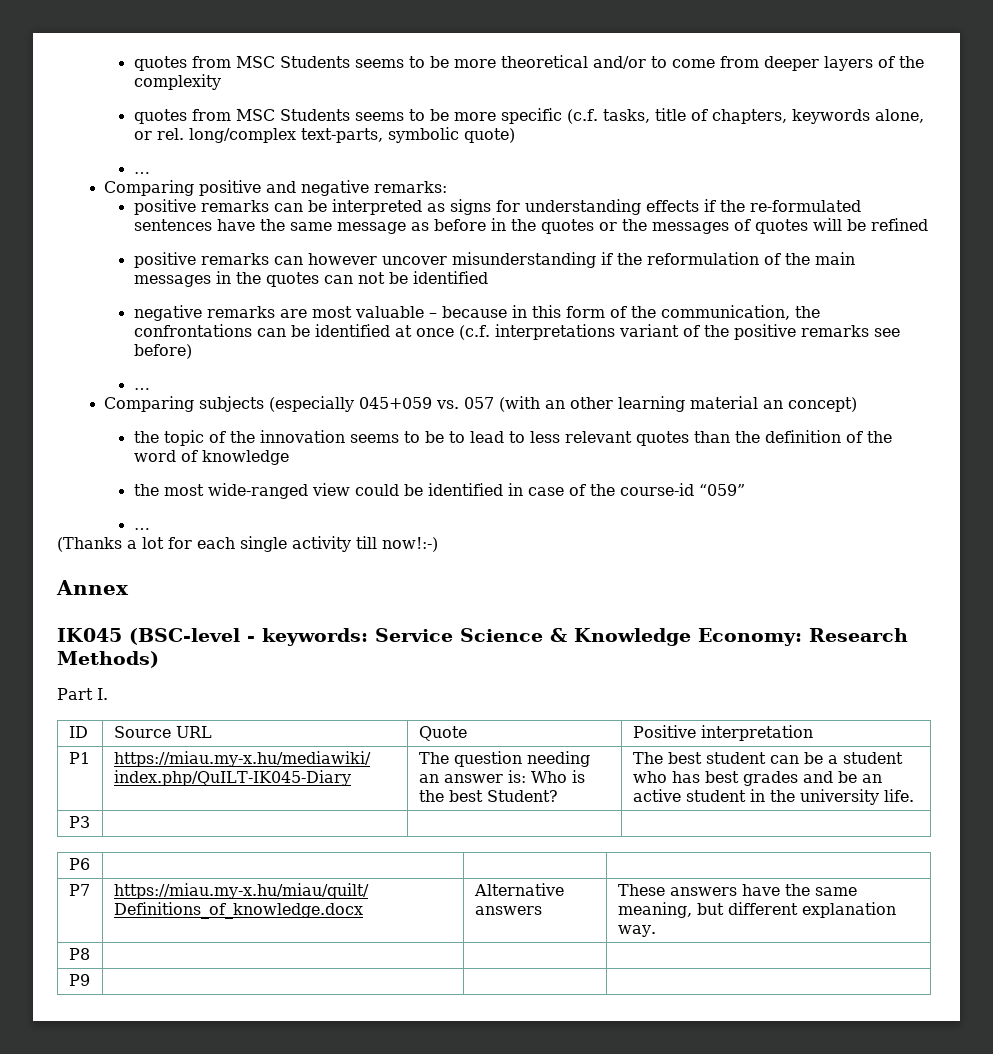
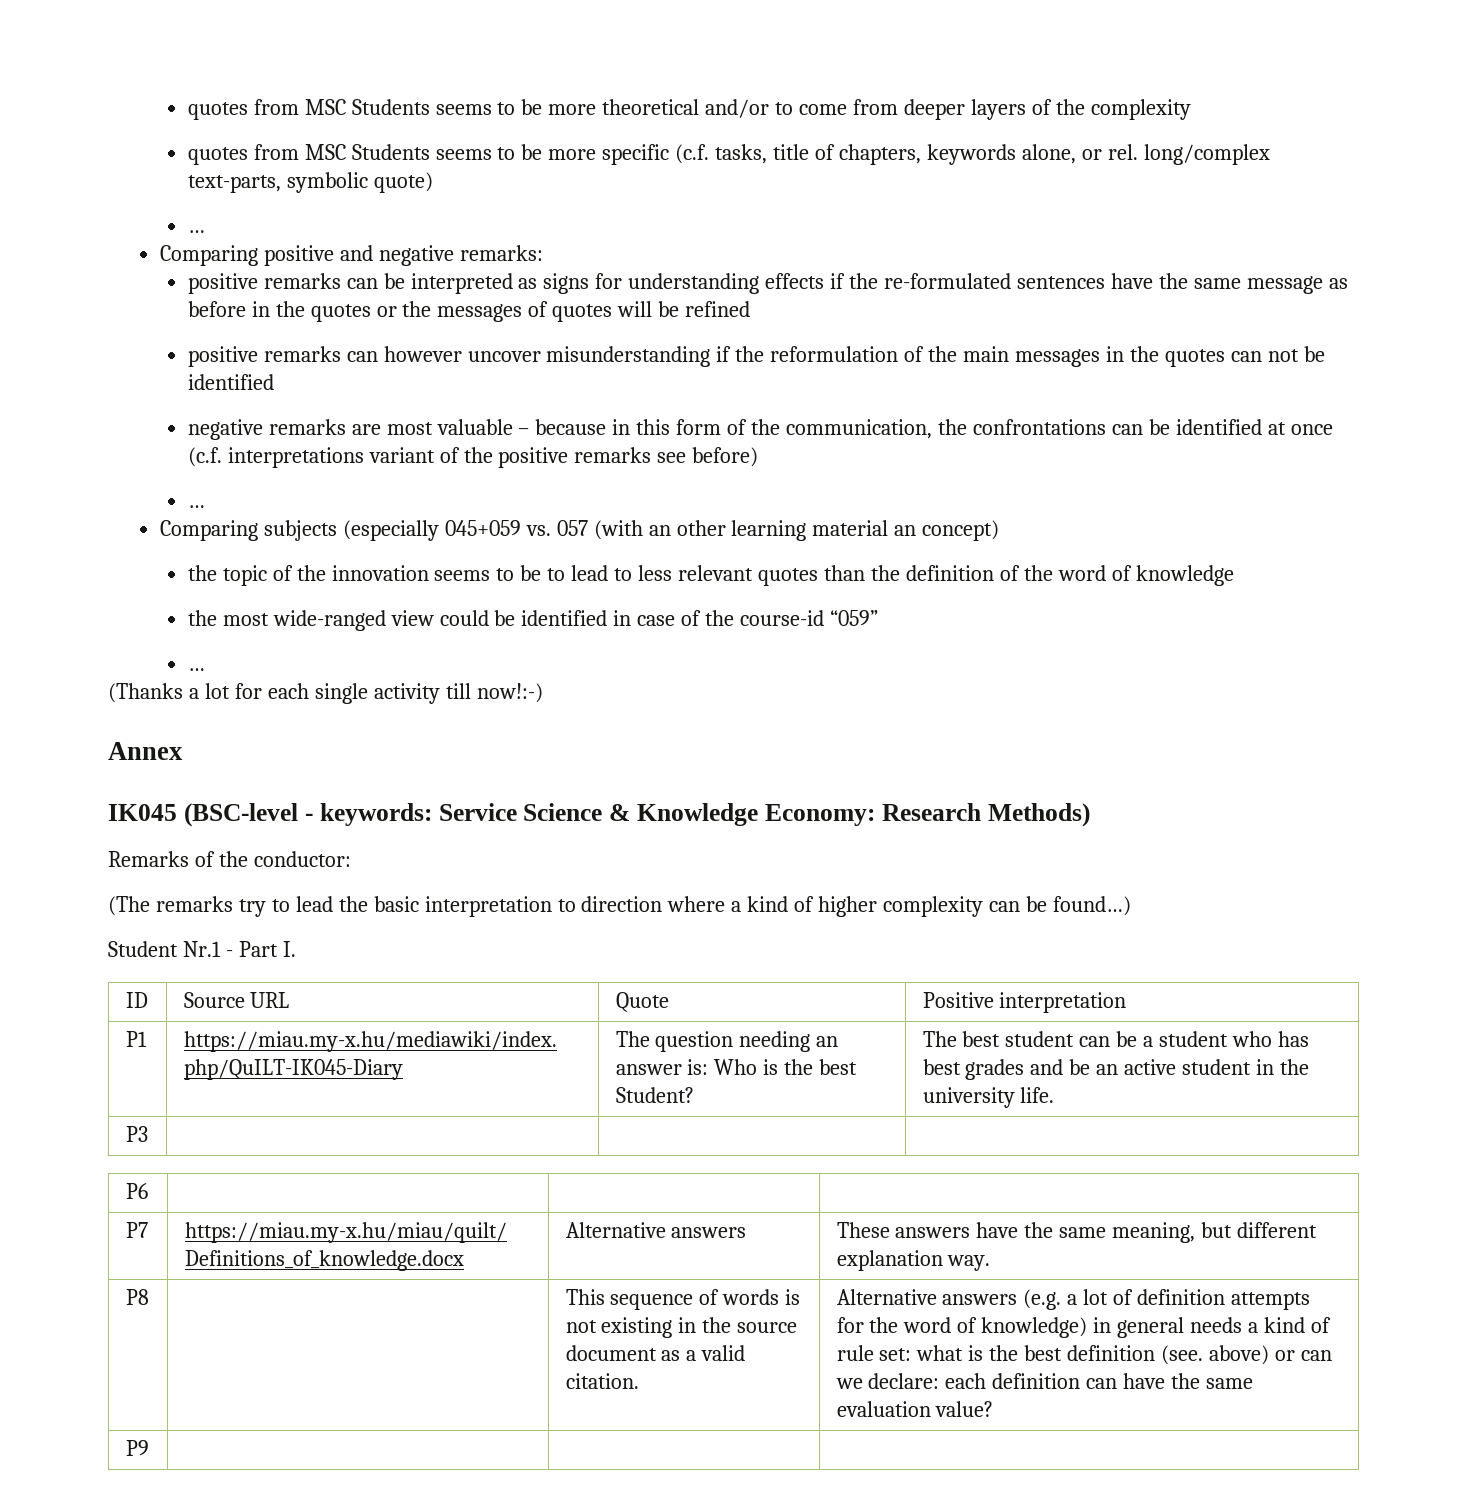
(159, 659) none -> [108,851,351,867] [108,896,1131,917] [108,941,233,957] Remarks of the conductor: // (The remarks try to lead the basic interpretation to direction where a kind of higher complexity can be found…) // Student Nr.1 -
(90, 954) | -> [565,1289,801,1310] [565,1317,798,1338] [565,1345,746,1361] [565,1373,639,1389] [836,1289,1311,1310] [836,1317,1331,1338] [836,1345,1332,1365] [835,1373,1254,1389] [836,1401,994,1417] This sequence of words is not existing in the source document as a valid citation. | Alternative answers (e.g. a lot of definition attempts for the word of knowledge) in general needs a kind of rule set: what is the best definition (see. above) or can we declare: each definition can have the same evaluation value?

